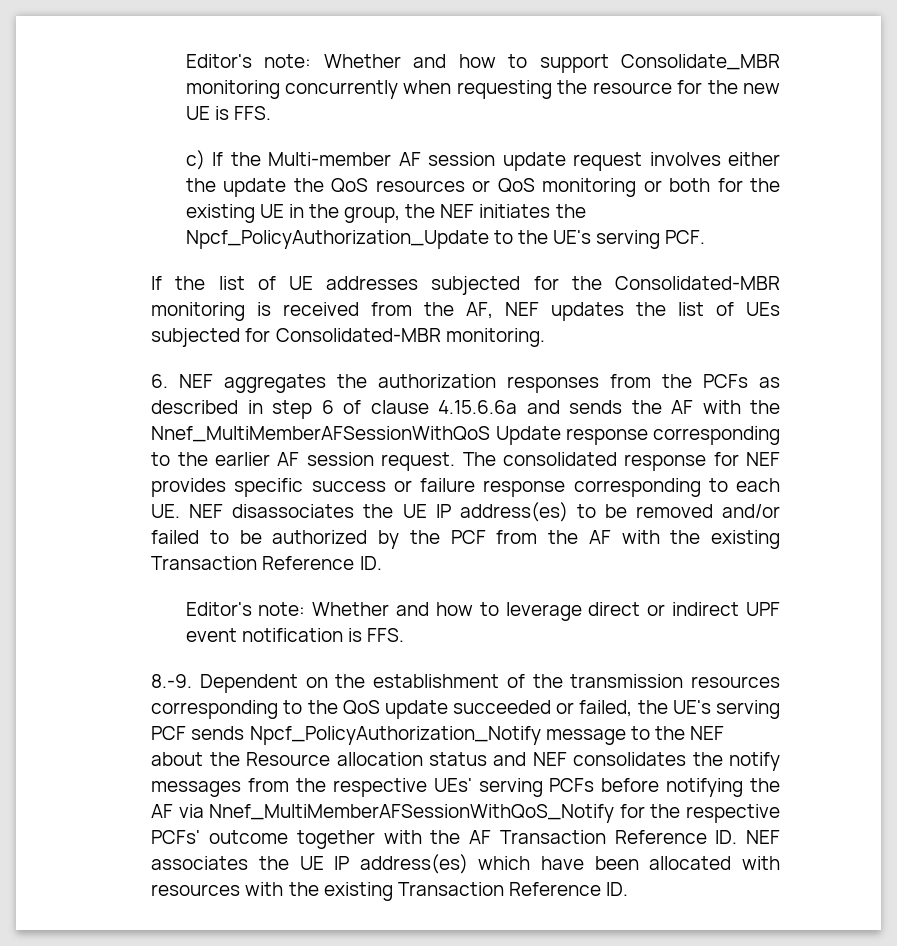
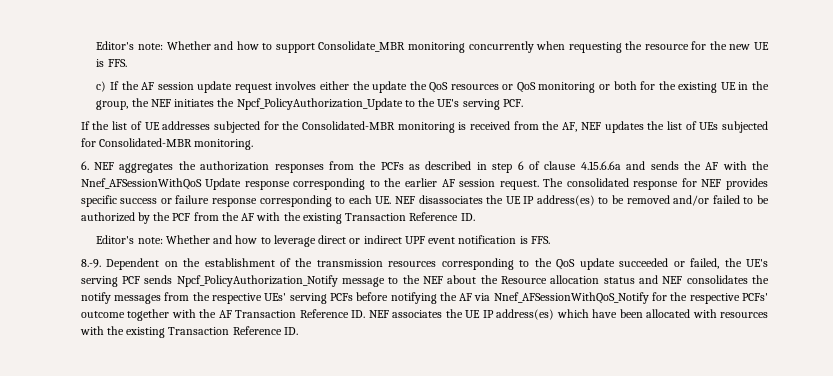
[268,152,392,166] Multi-member -> (139, 85) none
[151,426,491,442] Nnef_MultiMemberAFSessionWithQoS -> [80,178,202,190] Nnef_AFSessionWithQoS
[209,804,615,823] Nnef_MultiMemberAFSessionWithQoS_Notify -> [493,292,649,304] Nnef_AFSessionWithQoS_Notify

